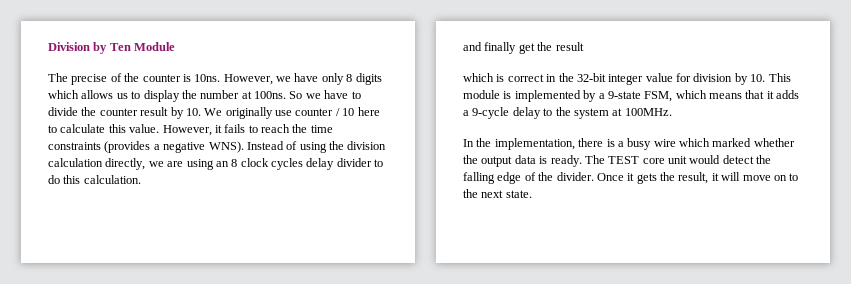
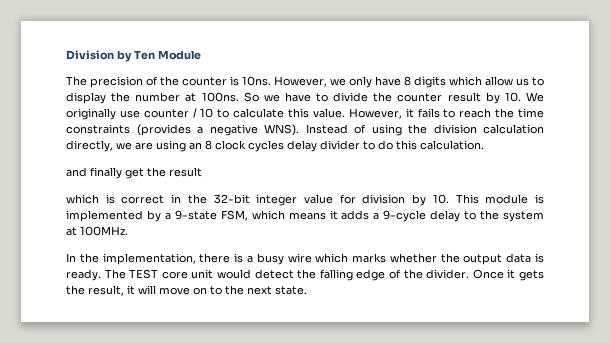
[71,74,108,85] precise -> [90,76,143,88] precision
[294,73,344,85] have only -> [349,76,401,88] only have
[81,90,114,99] allows -> [485,76,513,86] allow
[357,107,380,116] here -> (214, 113) none
[745,90,765,99] that -> (326, 216) none
[712,138,752,147] marked -> [352,253,387,263] marks

